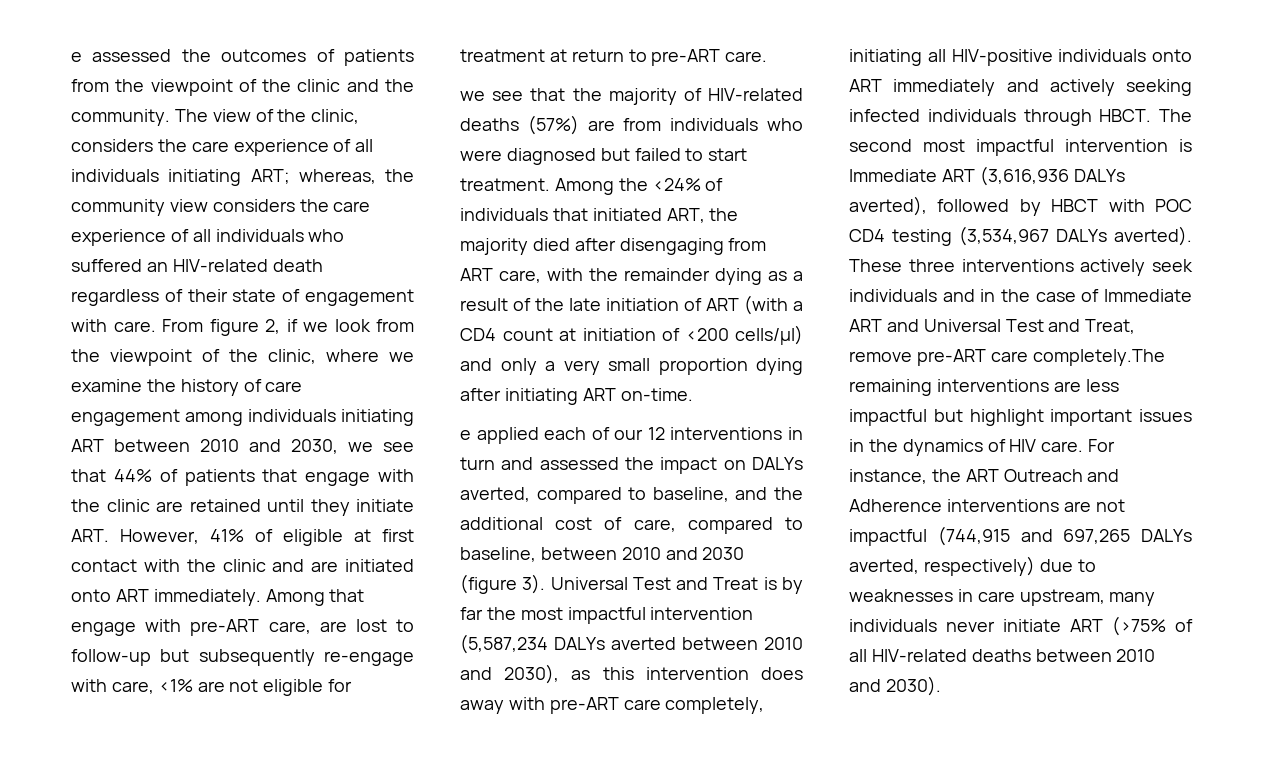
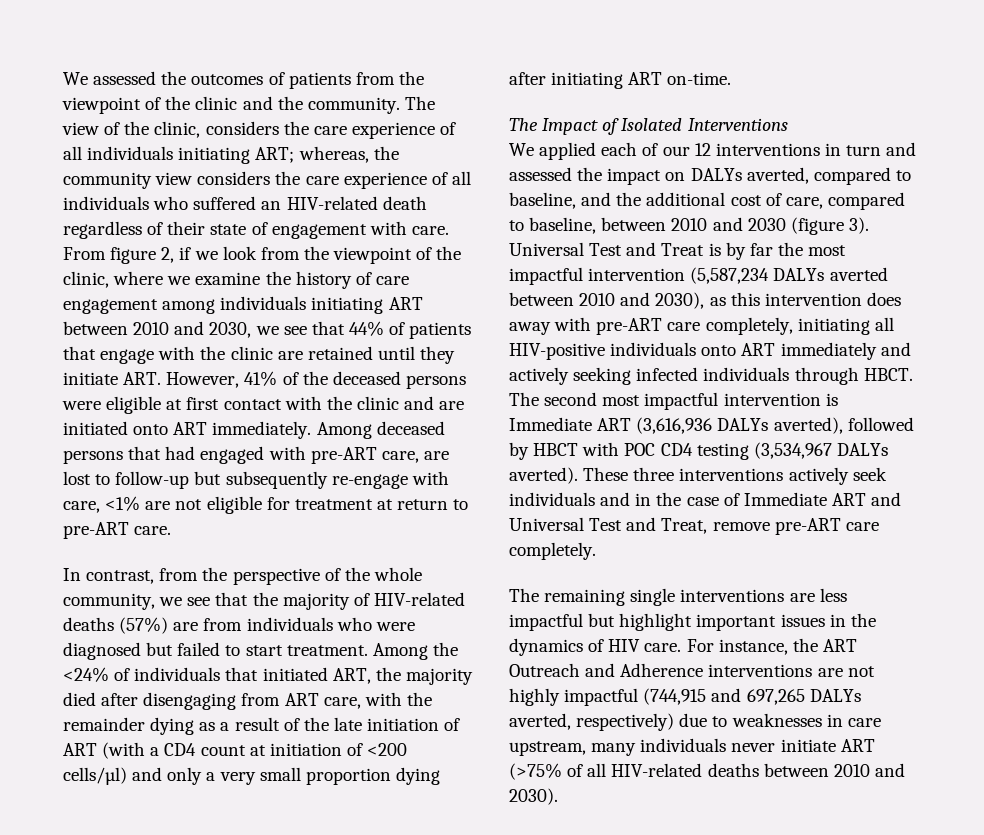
[71,52,82,62] e -> [63,72,88,85] We
(273, 535) none -> [302,371,466,389] [62,401,101,410] the deceased persons were
[329,589,365,602] [71,622,136,636] that engage -> [376,421,445,435] [63,446,265,464] deceased persons that had engaged
(768, 56) none -> [63,567,422,585] [63,593,155,610] In contrast, from the perspective of the whole community,
[460,430,471,440] e -> [509,118,788,135] [509,143,534,156] The Impact of Isolated Interventions // We
[1032,349,1165,366] [849,379,932,396] completely.The remaining -> [509,542,596,560] [509,588,676,606] completely. // The remaining single
(1125, 505) none -> [509,688,560,706] highly

